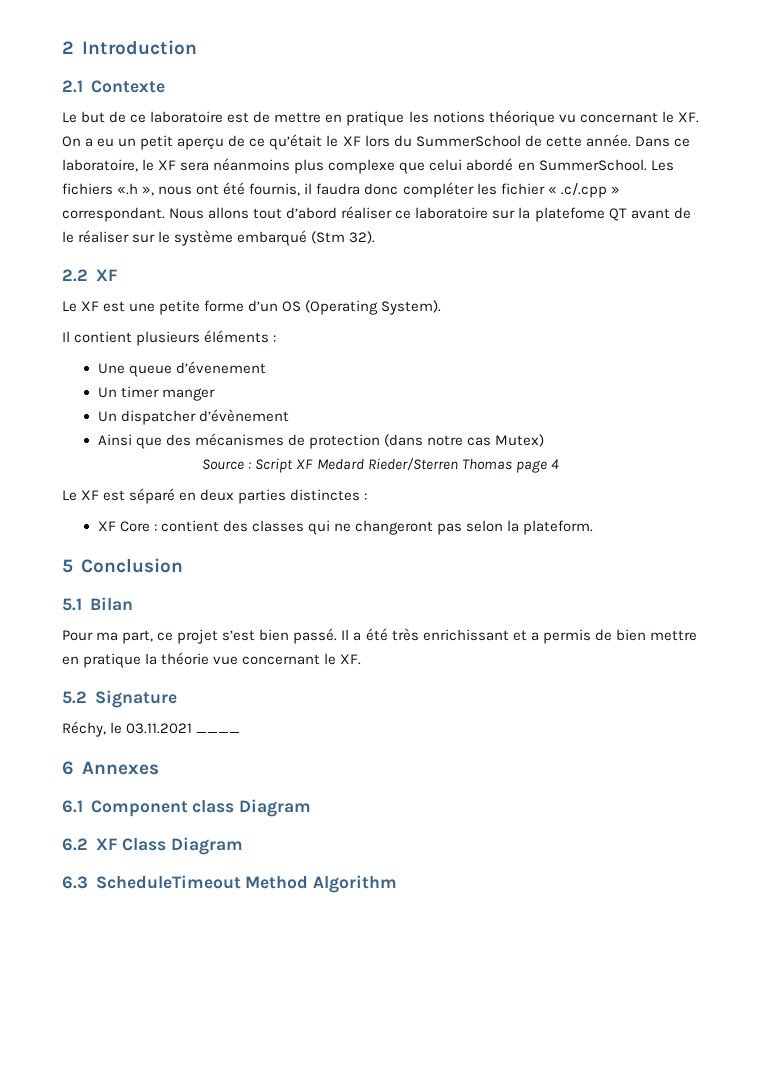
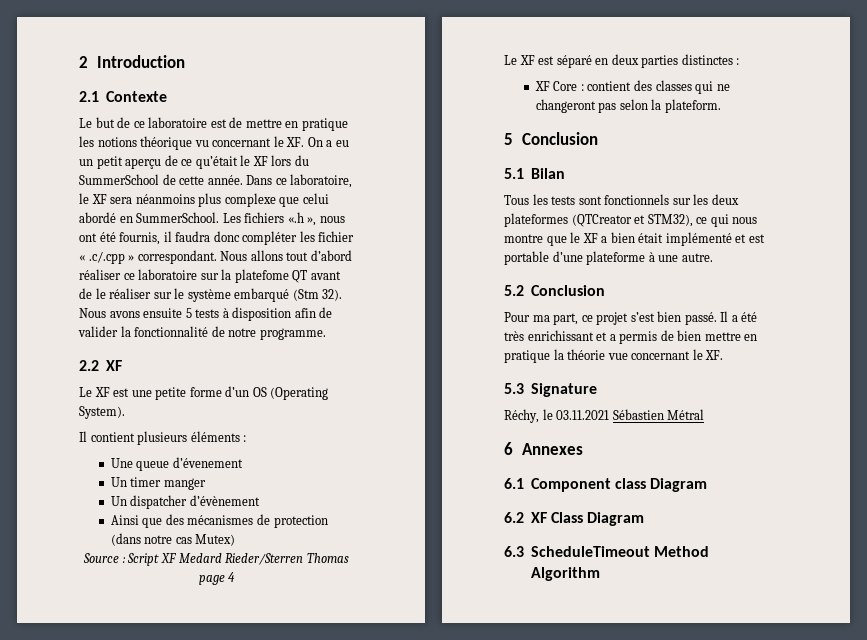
(376, 237) none -> [79,307,333,321] [78,326,326,340] Nous avons ensuite 5 tests à disposition afin de valider la fonctionnalité de notre programme.
(133, 604) none -> [504,194,739,205] [504,213,758,227] [504,232,765,246] [504,251,713,265] [504,285,605,296] // Tous les tests sont fonctionnels sur les deux plateformes (QTCreator et STM32), ce qui nous montre que le XF a bien était implémenté et est portable d’une plateforme à une autre. // 5.2 Conclusion
[62,691,87,704] 5.2 -> [504,383,524,394] 5.3
[196,731,241,733] ____ -> [612,409,705,420] Sébastien Métral

